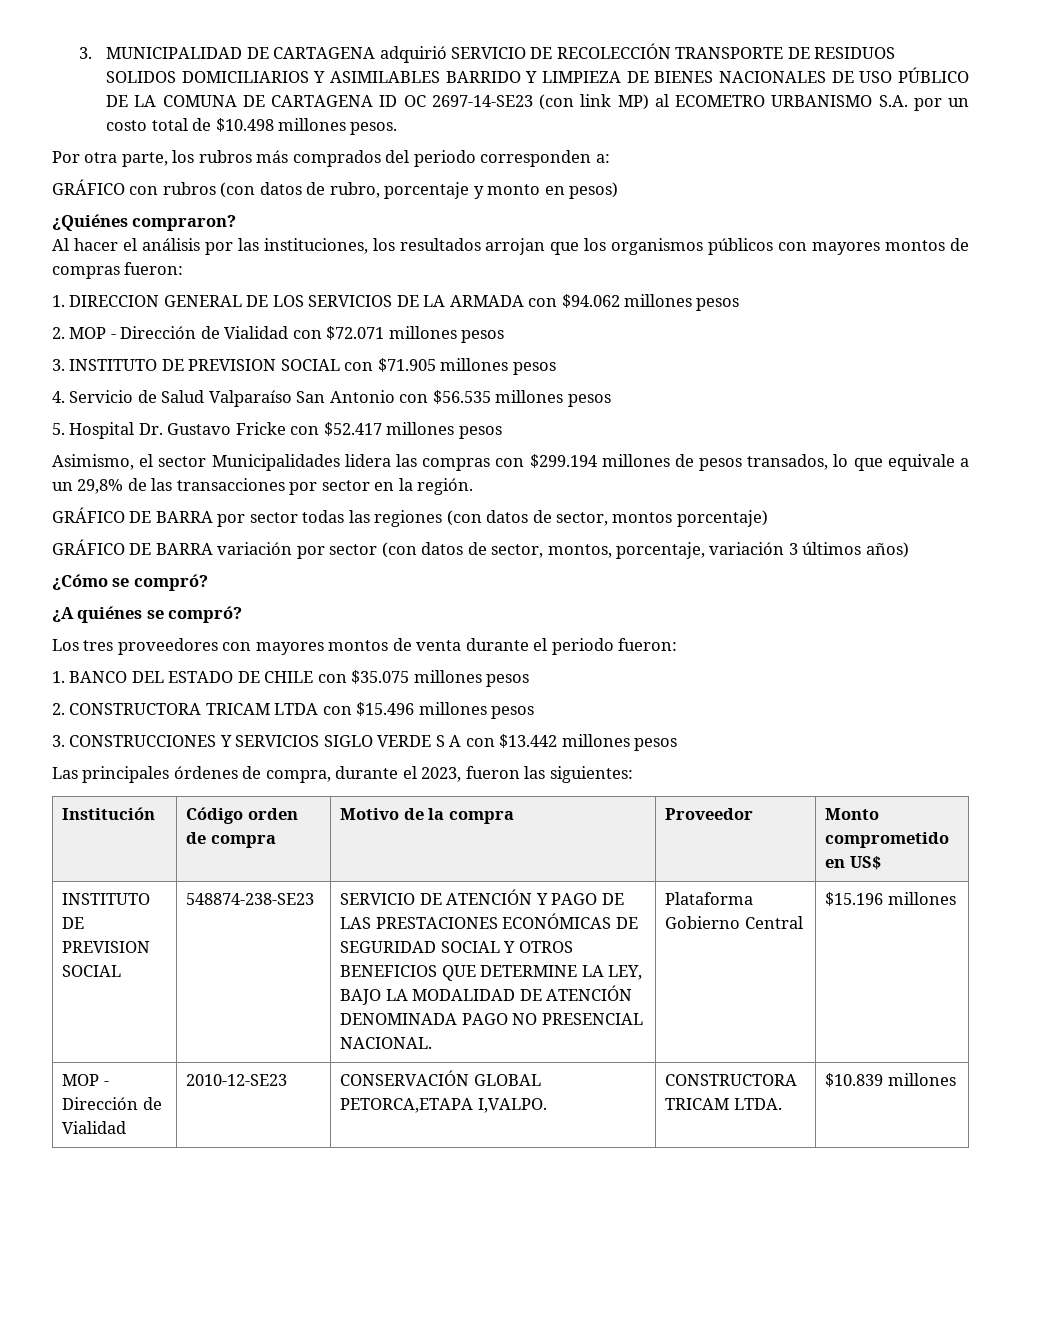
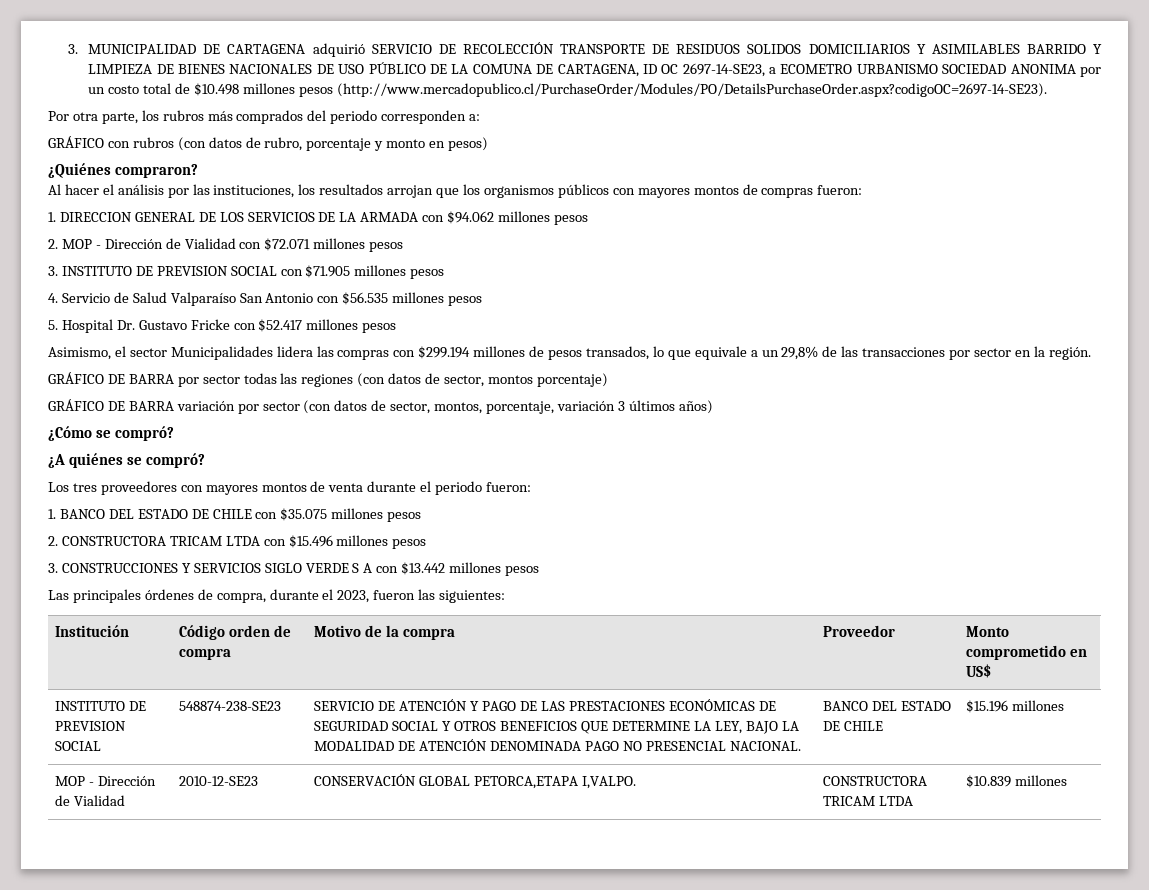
[271,95,374,107] CARTAGENA -> [557,64,639,77] CARTAGENA,
[431,94,908,110] 2697-14-SE23 (con link MP) al ECOMETRO URBANISMO S.A. -> [682,63,1076,77] 2697-14-SE23, a ECOMETRO URBANISMO SOCIEDAD ANONIMA
[350,122,398,135] pesos. -> [298,83,1047,97] pesos (http://www.mercadopublico.cl/PurchaseOrder/Modules/PO/DetailsPurchaseOrder.aspx?codigoOC=2697-14-SE23).
[665,892,754,905] [665,916,803,929] Plataforma Gobierno Central -> [823,701,952,711] [823,721,884,731] BANCO DEL ESTADO DE CHILE
[733,1098,782,1110] LTDA. -> [879,796,914,806] LTDA

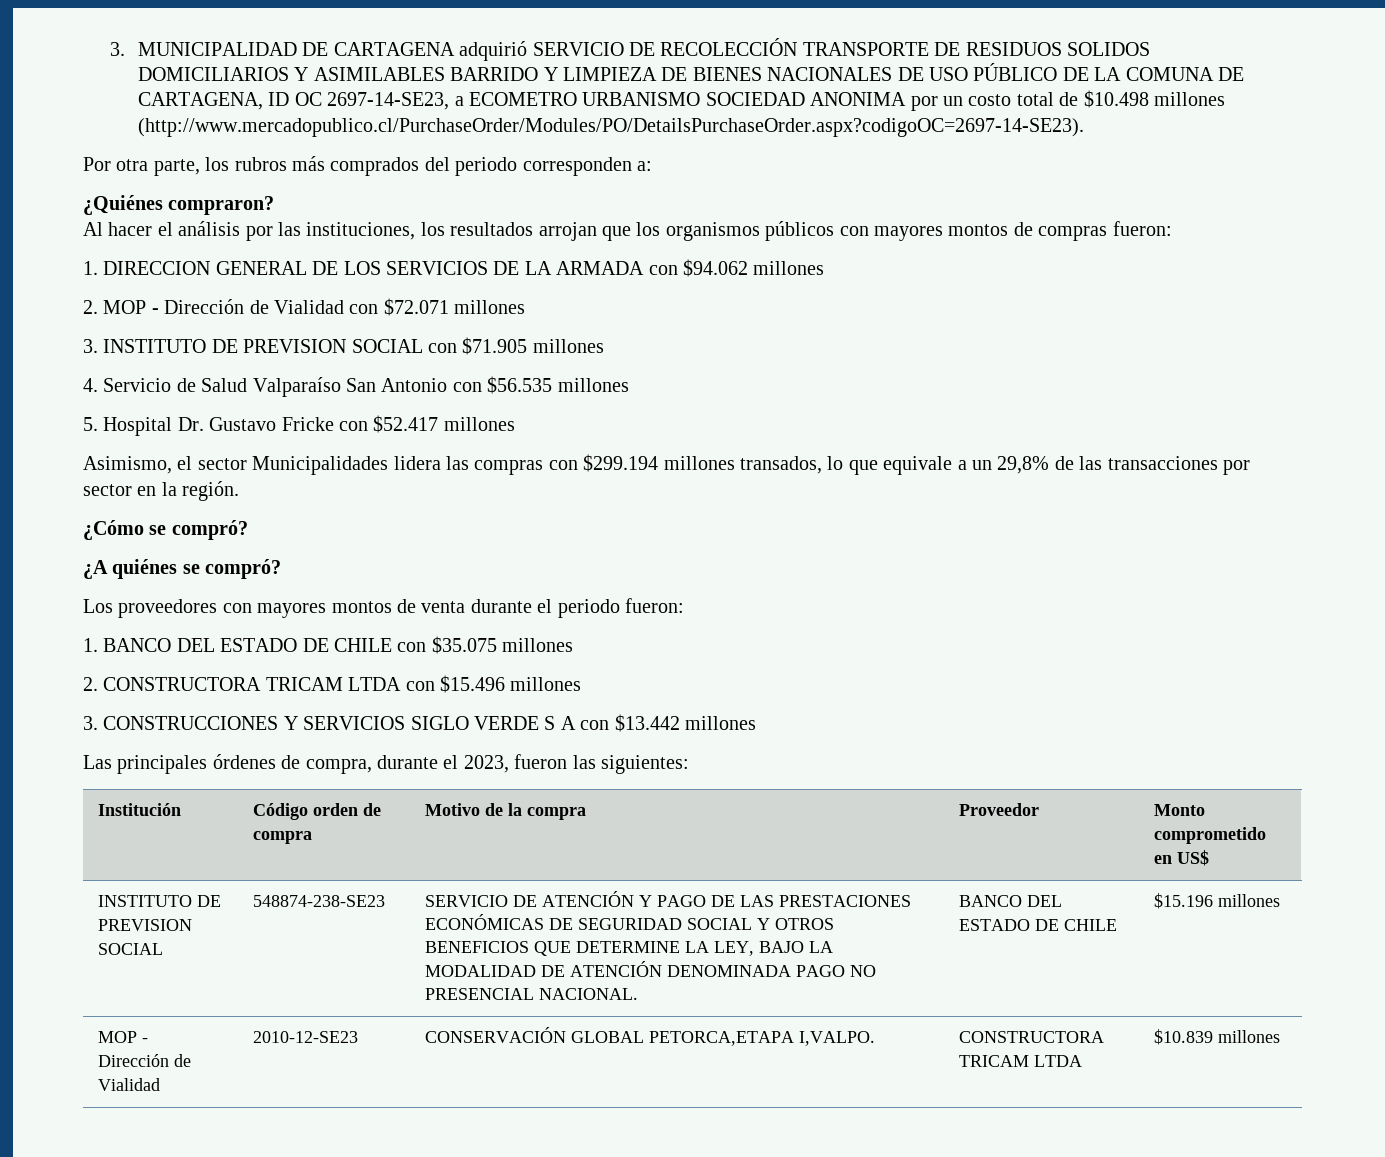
[298,87,333,97] pesos -> (1225, 99) none
[48,136,489,151] // GRÁFICO con rubros (con datos de rubro, porcentaje y monto en pesos) -> (652, 166) none
[553,215,588,225] pesos -> (825, 268) none
[369,242,404,252] pesos -> (526, 307) none
[410,269,445,279] pesos -> (604, 346) none
[448,296,483,306] pesos -> (629, 385) none
[362,323,397,333] pesos -> (515, 424) none
[529,346,583,360] de pesos -> (735, 463) none
[48,372,608,387] [48,399,713,414] // GRÁFICO DE BARRA por sector todas las regiones (con datos de sector, montos porcentaje) // GRÁFICO DE BARRA variación por sector (con datos de sector, montos, porcentaje, variación 3 últimos años) -> (240, 491) none
[72,483,97,492] tres -> (113, 606) none
[387,512,422,522] pesos -> (574, 645) none
[392,539,427,549] pesos -> (582, 684) none
[505,566,540,576] pesos -> (756, 723) none

